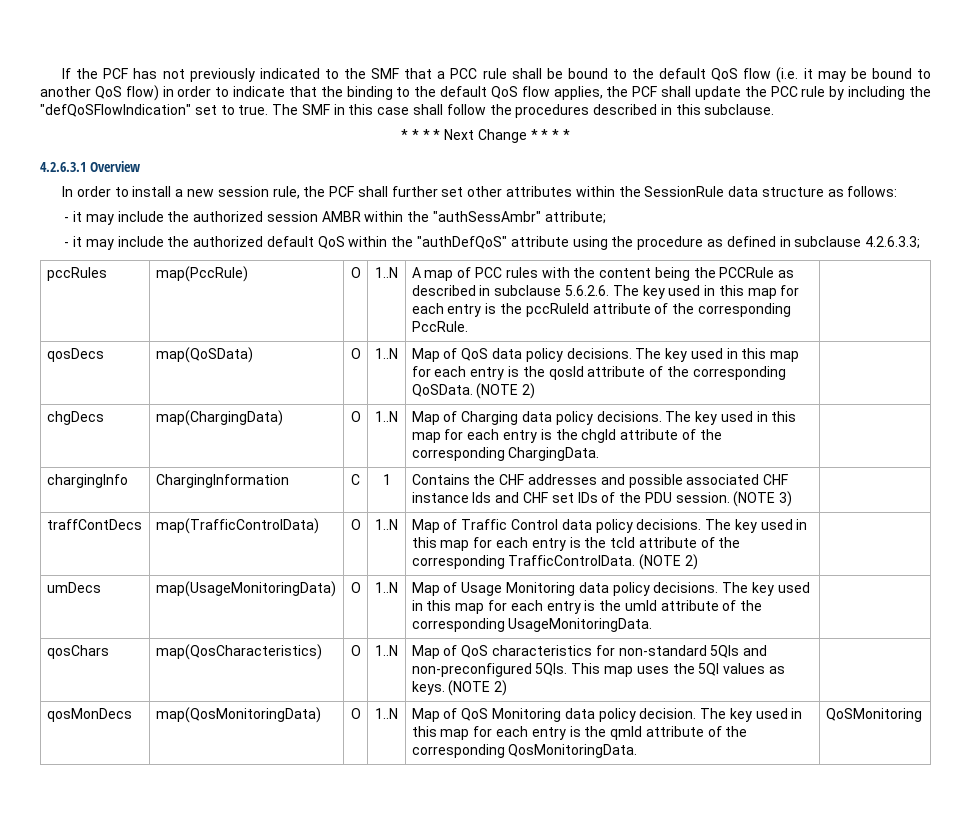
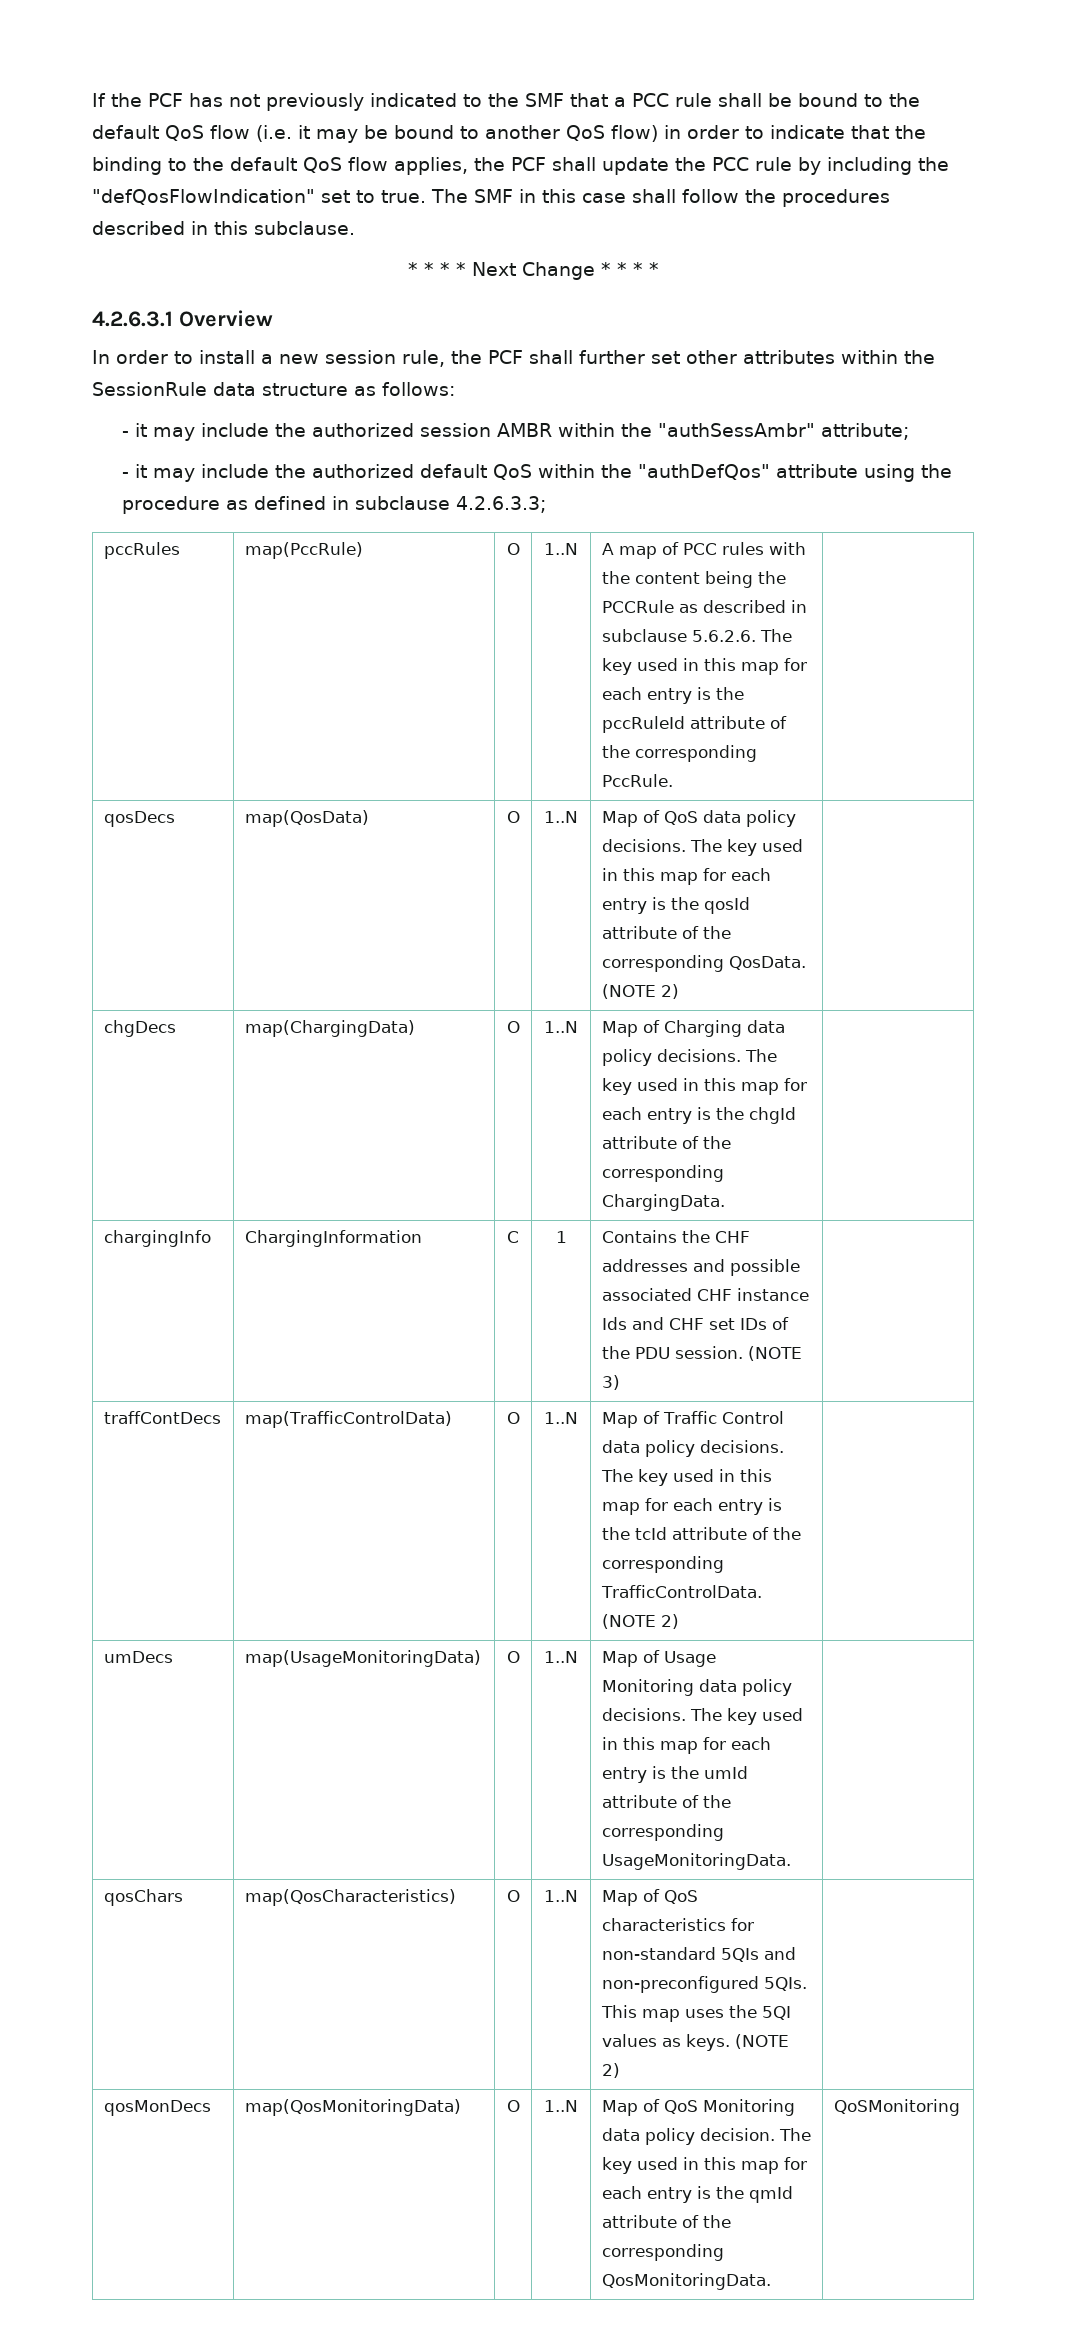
[40,104,191,117] "defQoSFlowIndication" -> [92,189,315,205] "defQosFlowIndication"
[417,236,508,249] "authDefQoS" -> [637,464,770,480] "authDefQos"
[155,347,253,363] map(QoSData) -> [244,810,369,827] map(QosData)
[411,384,473,397] QoSData. -> [728,956,806,970] QosData.

